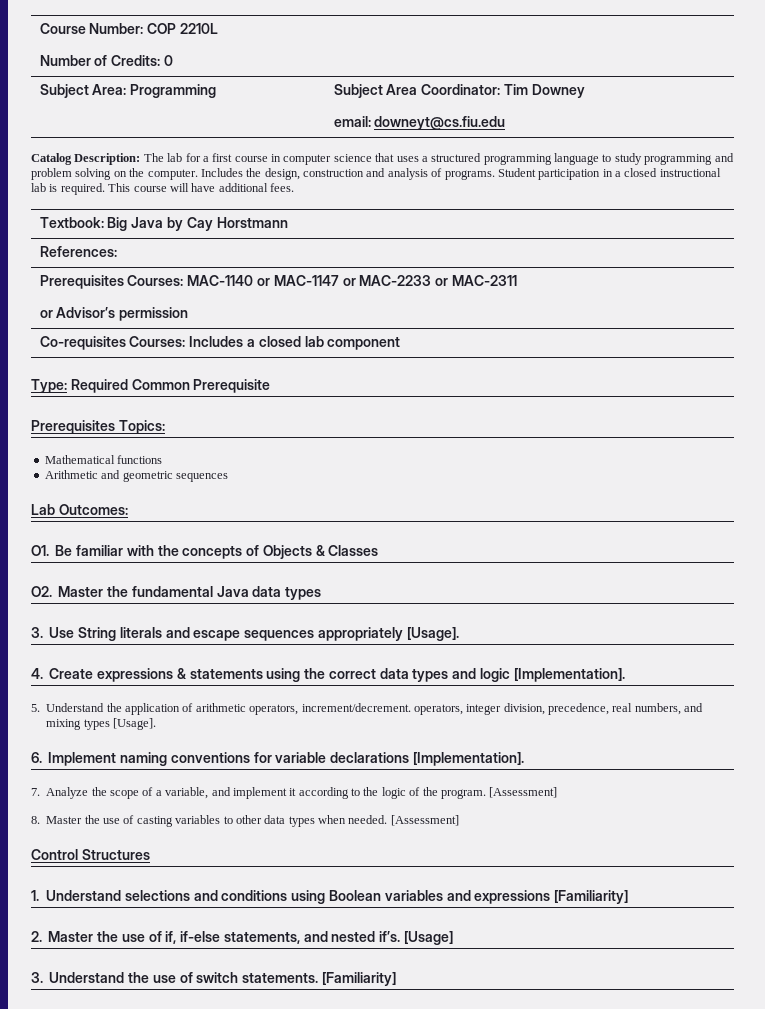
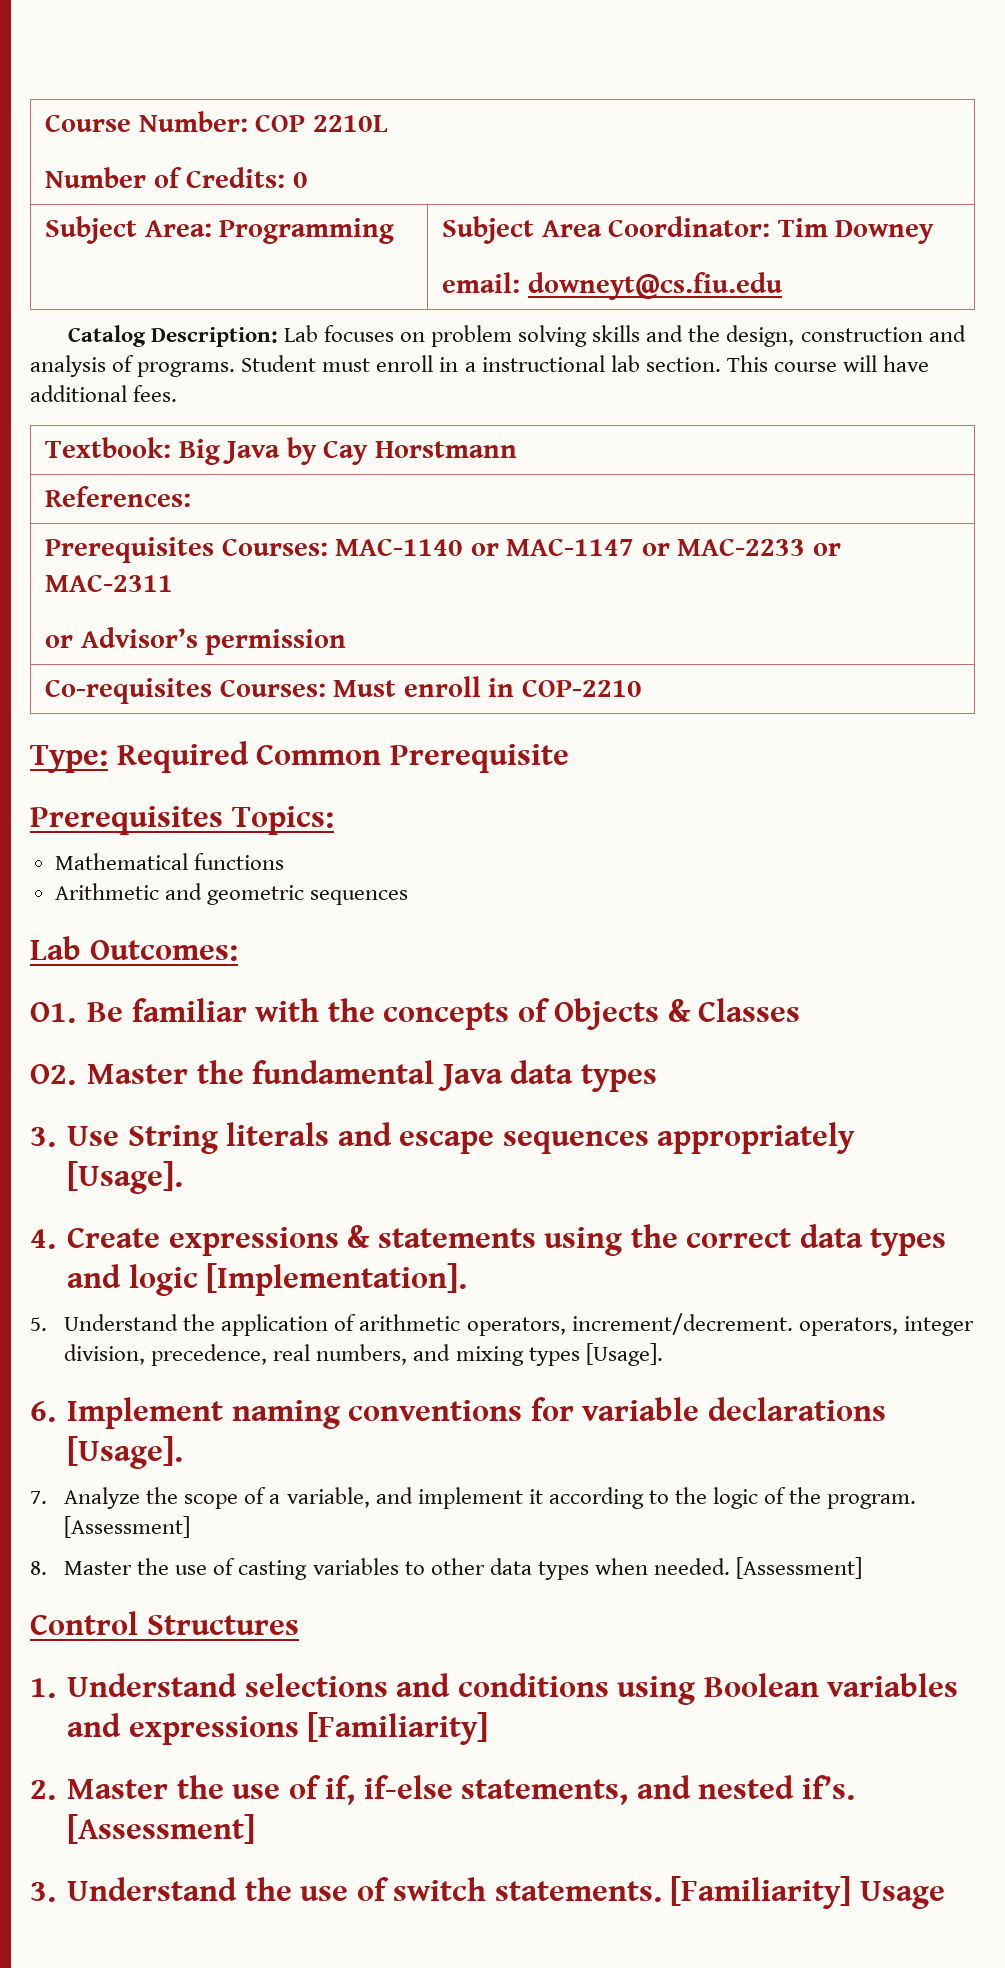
[143,153,734,165] [31,168,243,180] The lab for a first course in computer science that uses a structured programming language to study programming and problem solving on the computer. Includes -> [283,325,684,347] Lab focuses on problem solving skills and
[538,169,601,180] participation -> [322,355,434,372] must enroll
[624,168,658,177] closed -> (476, 367) none
[49,183,105,195] is required. -> [645,357,721,372] section.
[189,336,401,350] Includes a closed lab component -> [333,676,642,697] Must enroll in COP-2210
[412,752,524,766] [Implementation]. -> [67,1436,184,1469] [Usage].
[404,931,454,945] [Usage] -> [67,1814,256,1844] [Assessment]
(396, 979) none -> [859,1881,945,1909] Usage

